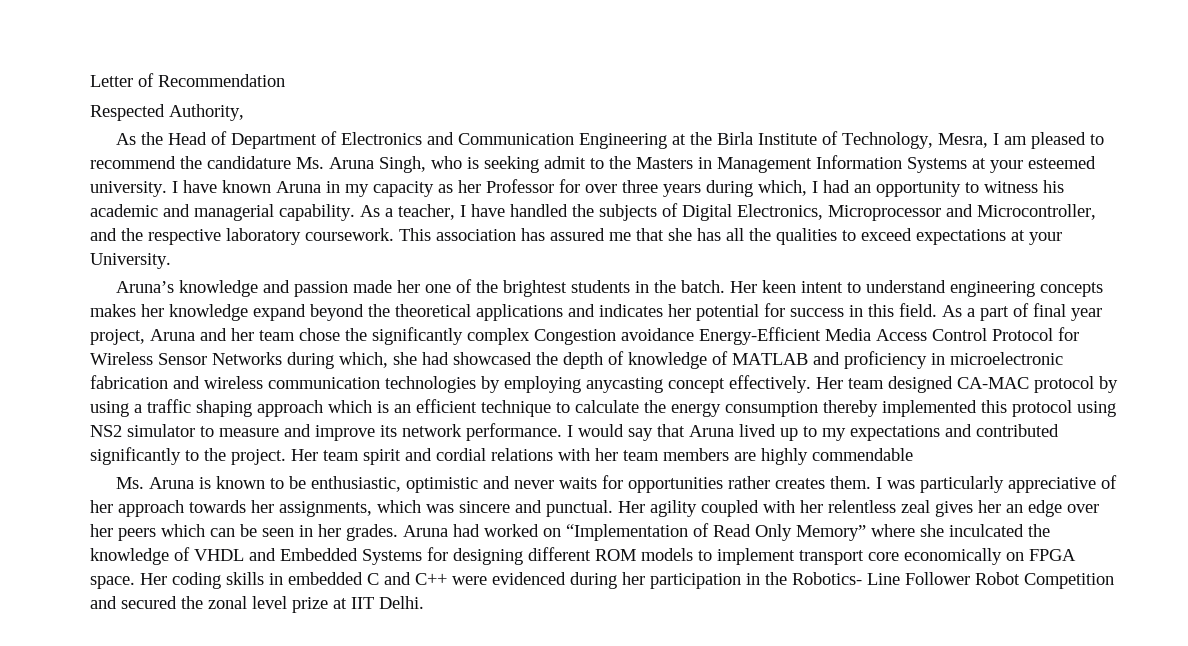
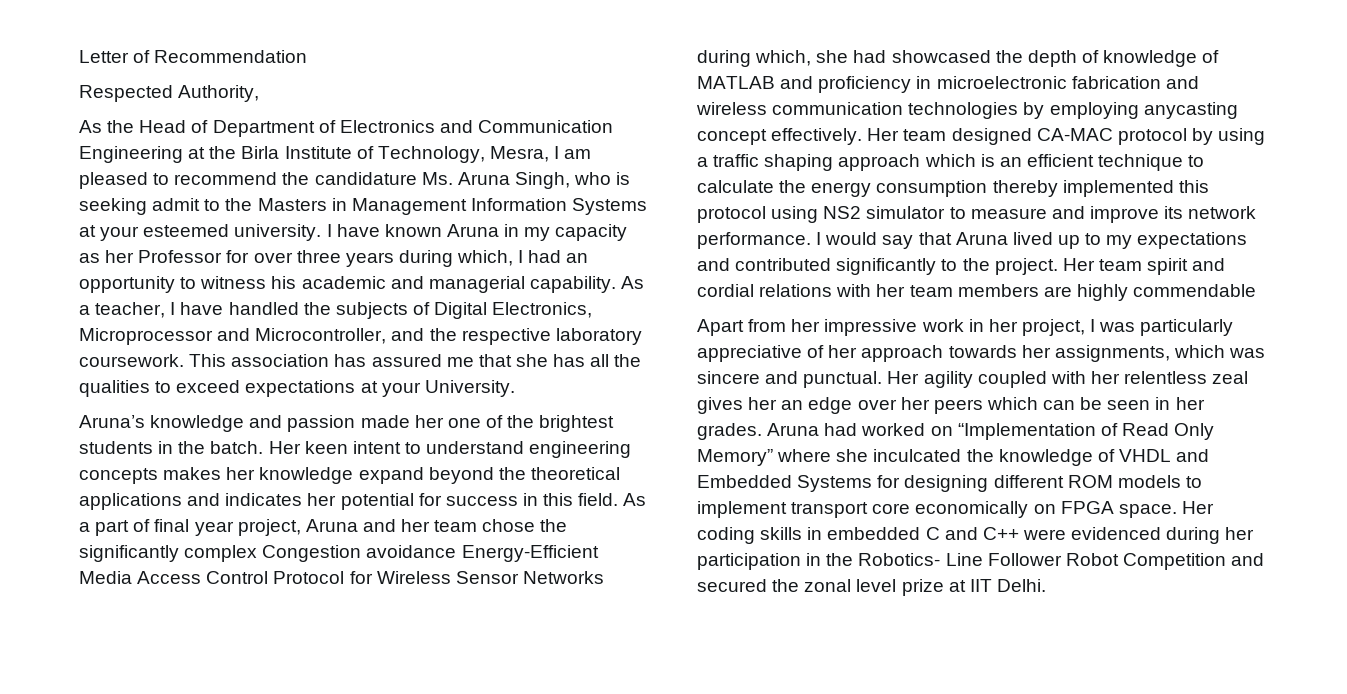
[116,475,872,493] Ms. Aruna is known to be enthusiastic, optimistic and never waits for opportunities rather creates them. -> [697,319,1085,336] Apart from her impressive work in her project,

